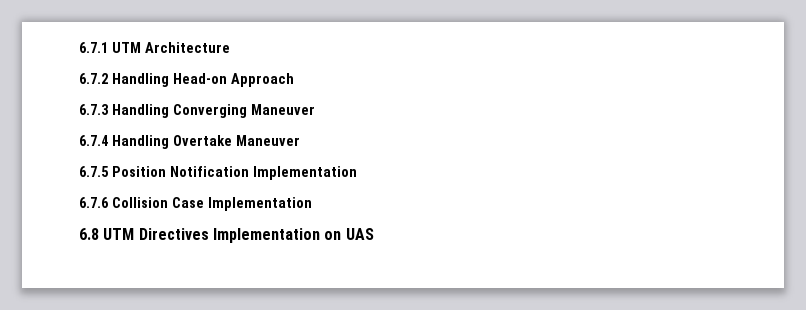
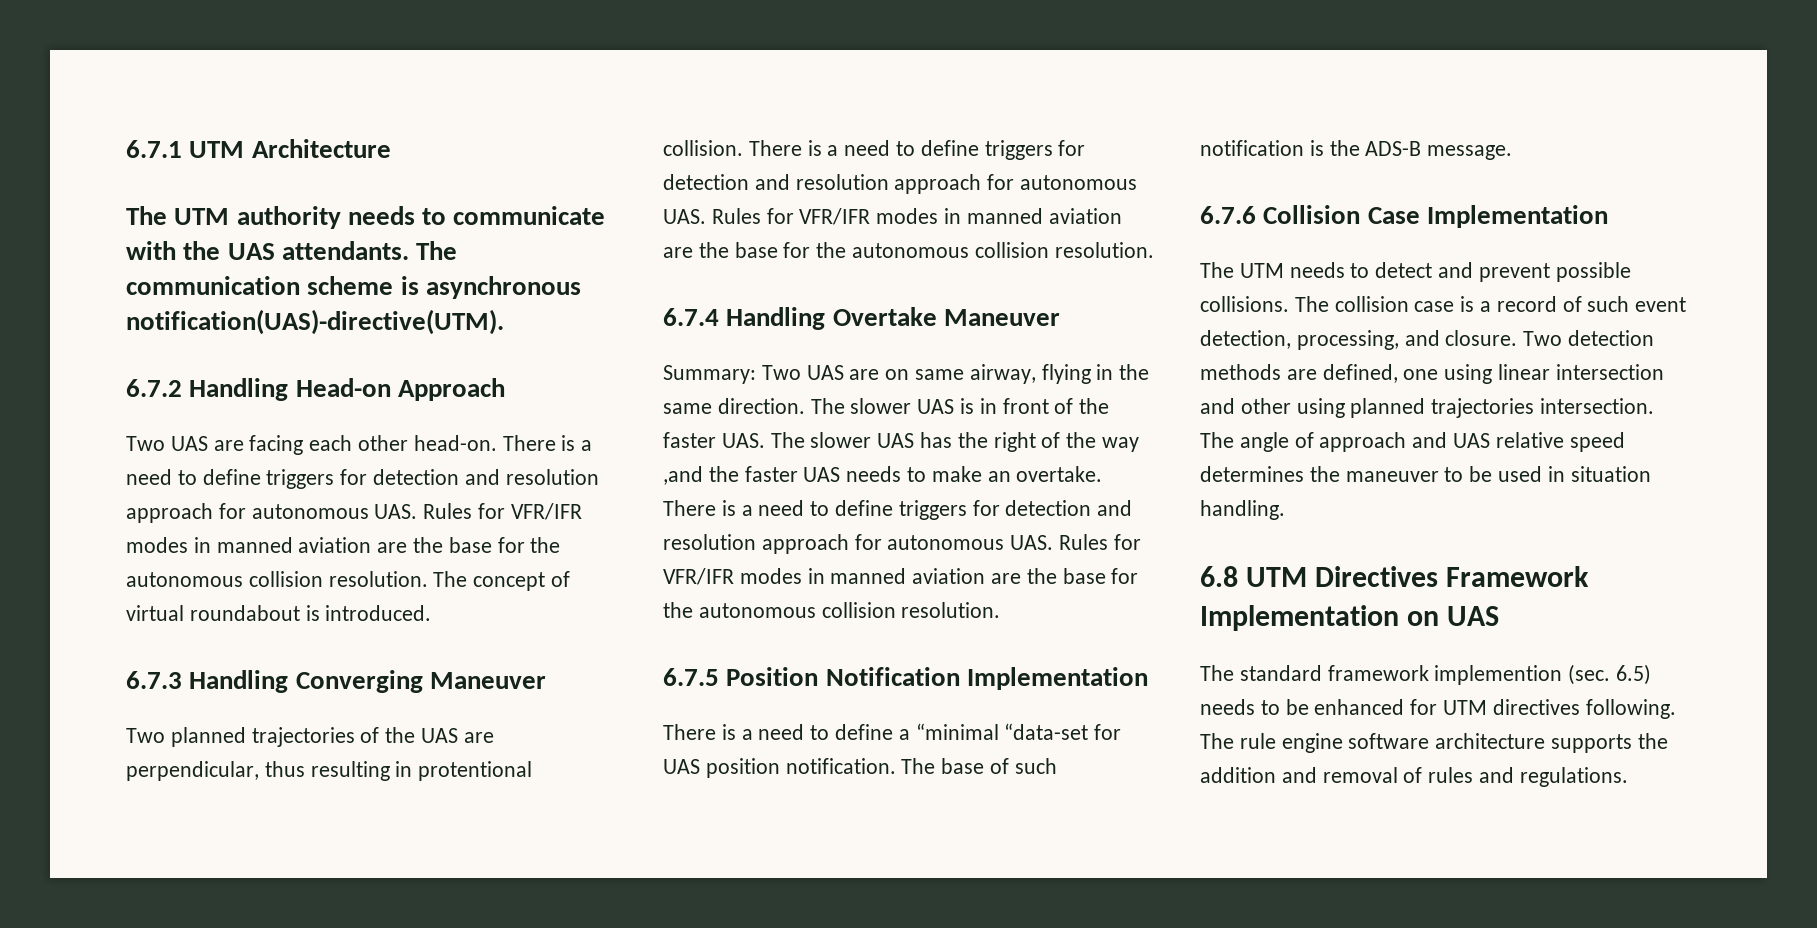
[79,73,294,87] [79,104,315,118] [79,135,300,149] [79,166,357,180] [79,197,312,211] 6.7.2 Handling Head-on Approach // 6.7.3 Handling Converging Maneuver // 6.7.4 Handling Overtake Maneuver // 6.7.5 Position Notification Implementation // 6.7.6 Collision Case Implementation -> [126,206,606,229] [126,241,458,260] [126,276,581,299] [126,309,504,335] [126,378,505,401] [126,435,593,455] [126,469,599,489] [126,503,582,523] [126,537,561,553] [126,571,571,591] [126,605,432,621] [126,670,546,693] [126,727,494,747] [126,761,533,781] [663,140,1086,160] [663,174,1138,194] [663,208,1122,225] [663,242,1154,258] [663,307,1060,330] [663,364,1150,384] [663,398,1110,414] [663,432,1140,452] [663,466,1103,485] [663,500,1133,520] [663,534,1141,554] [663,568,1139,585] [663,602,1001,618] [663,667,1148,690] [663,723,1122,740] [663,758,1057,778] [1200,140,1513,160] [1200,205,1608,228] [1200,262,1631,282] [1200,296,1687,312] [1200,330,1655,350] [1200,364,1664,384] [1200,398,1655,418] [1200,432,1625,452] [1200,466,1651,482] [1200,500,1285,520] The UTM authority needs to communicate with the UAS attendants. The communication scheme is asynchronous notification(UAS)-directive(UTM). // 6.7.2 Handling Head-on Approach // Two UAS are facing each other head-on. There is a need to define triggers for detection and resolution approach for autonomous UAS. Rules for VFR/IFR modes in manned aviation are the base for the autonomous collision resolution. The concept of virtual roundabout is introduced. // 6.7.3 Handling Converging Maneuver // Two planned trajectories of the UAS are perpendicular, thus resulting in protentional collision. There is a need to define triggers for detection and resolution approach for autonomous UAS. Rules for VFR/IFR modes in manned aviation are the base for the autonomous collision resolution. // 6.7.4 Handling Overtake Maneuver // Summary: Two UAS are on same airway, flying in the same direction. The slower UAS is in front of the faster UAS. The slower UAS has the right of the way ,and the faster UAS needs to make an overtake. There is a need to define triggers for detection and resolution approach for autonomous UAS. Rules for VFR/IFR modes in manned aviation are the base for the autonomous collision resolution. // 6.7.5 Position Notification Implementation // There is a need to define a “minimal “data-set for UAS position notification. The base of such notification is the ADS-B message. // 6.7.6 Collision Case Implementation // The UTM needs to detect and prevent possible collisions. The collision case is a record of such event detection, processing, and closure. Two detection methods are defined, one using linear intersection and other using planned trajectories intersection. The angle of approach and UAS relative speed determines the maneuver to be used in situation handling.
(209, 234) none -> [1446,566,1590,587] Framework
(374, 234) none -> [1200,664,1652,685] [1200,699,1676,719] [1200,733,1668,753] [1200,767,1628,787] // The standard framework implemention (sec. 6.5) needs to be enhanced for UTM directives following. The rule engine software architecture supports the addition and removal of rules and regulations.

